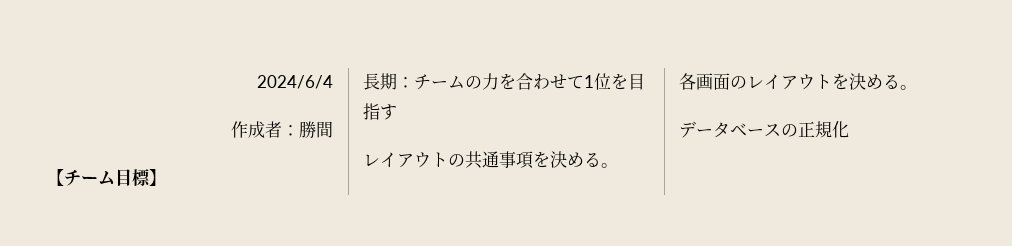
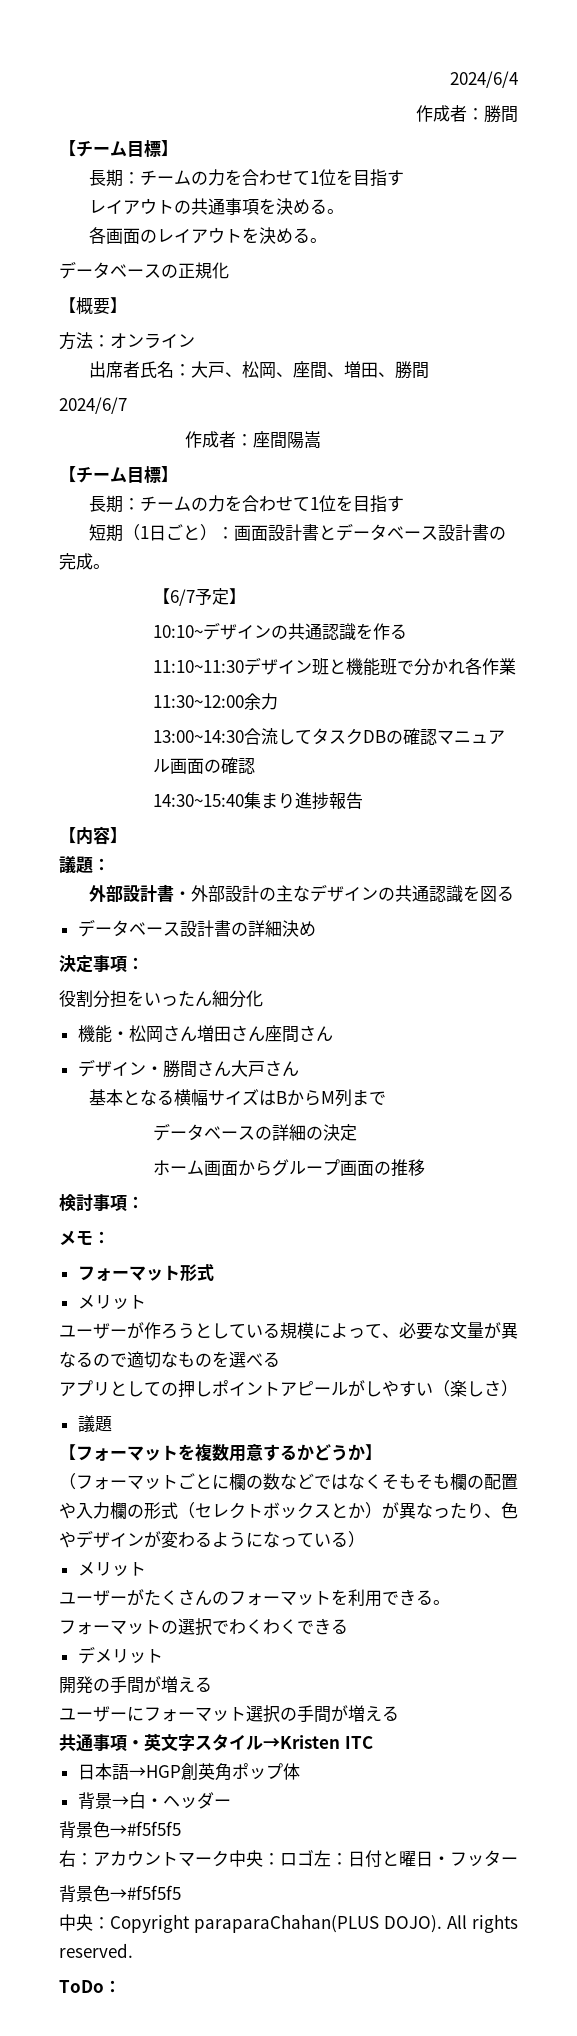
(849, 129) none -> [59,297,127,315] [59,332,195,350] [88,361,429,379] [59,397,127,414] [184,431,321,449] [59,466,178,483] [88,495,404,513] [88,523,506,542] [59,553,110,570] [153,588,247,606] [153,622,408,641] [153,657,517,676] [153,693,279,711] [153,728,506,745] [153,757,256,774] [153,792,364,810] [59,826,127,845] [59,856,110,874] [88,884,514,903] [77,919,316,937] [59,955,144,973] [59,990,263,1008] [77,1025,333,1043] [77,1059,299,1078] [88,1089,386,1107] [153,1123,358,1141] [153,1159,426,1177] [59,1194,144,1212] [59,1230,110,1245] [77,1264,214,1282] [77,1295,146,1310] [59,1322,518,1340] [59,1351,280,1368] [59,1380,518,1398] [77,1415,112,1432] [59,1443,382,1462] [59,1473,518,1490] [59,1502,518,1519] [59,1530,365,1548] [77,1562,146,1577] [59,1589,450,1607] [59,1618,348,1636] [77,1646,163,1664] [59,1676,212,1694] [59,1705,399,1723] [59,1733,373,1752] [77,1763,300,1781] [77,1792,231,1809] [59,1821,181,1838] [59,1849,518,1868] [59,1885,181,1902] [59,1914,518,1933] [59,1943,133,1958] [59,1980,121,1993] // 【概要】 // 方法：オンライン // 出席者氏名：大戸、松岡、座間、増田、勝間 // 2024/6/7 // 作成者：座間陽嵩 // 【チーム目標】 // 長期：チームの力を合わせて1位を目指す // 短期（1日ごと）：画面設計書とデータベース設計書の完成。 // 【6/7予定】 // 10:10~デザインの共通認識を作る // 11:10~11:30デザイン班と機能班で分かれ各作業 // 11:30~12:00余力 // 13:00~14:30合流してタスクDBの確認マニュアル画面の確認 // 14:30~15:40集まり進捗報告 // 【内容】 // 議題： // 外部設計書・外部設計の主なデザインの共通認識を図る // データベース設計書の詳細決め // 決定事項： // 役割分担をいったん細分化 // 機能・松岡さん増田さん座間さん // デザイン・勝間さん大戸さん // 基本となる横幅サイズはBからM列まで // データベースの詳細の決定 // ホーム画面からグループ画面の推移 // 検討事項： // メモ： // フォーマット形式 // メリット // ユーザーが作ろうとしている規模によって、必要な文量が異なるので適切なものを選べる // アプリとしての押しポイントアピールがしやすい（楽しさ） // 議題 // 【フォーマットを複数用意するかどうか】 // （フォーマットごとに欄の数などではなくそもそも欄の配置や入力欄の形式（セレクトボックスとか）が異なったり、色やデザインが変わるようになっている） // メリット // ユーザーがたくさんのフォーマットを利用できる。 // フォーマットの選択でわくわくできる // デメリット // 開発の手間が増える // ユーザーにフォーマット選択の手間が増える // 共通事項・英文字スタイル→Kristen ITC // 日本語→HGP創英角ポップ体 // 背景→白・ヘッダー // 背景色→#f5f5f5 // 右：アカウントマーク中央：ロゴ左：日付と曜日・フッター // 背景色→#f5f5f5 // 中央：Copyright paraparaChahan(PLUS DOJO). All rights reserved. // ToDo：

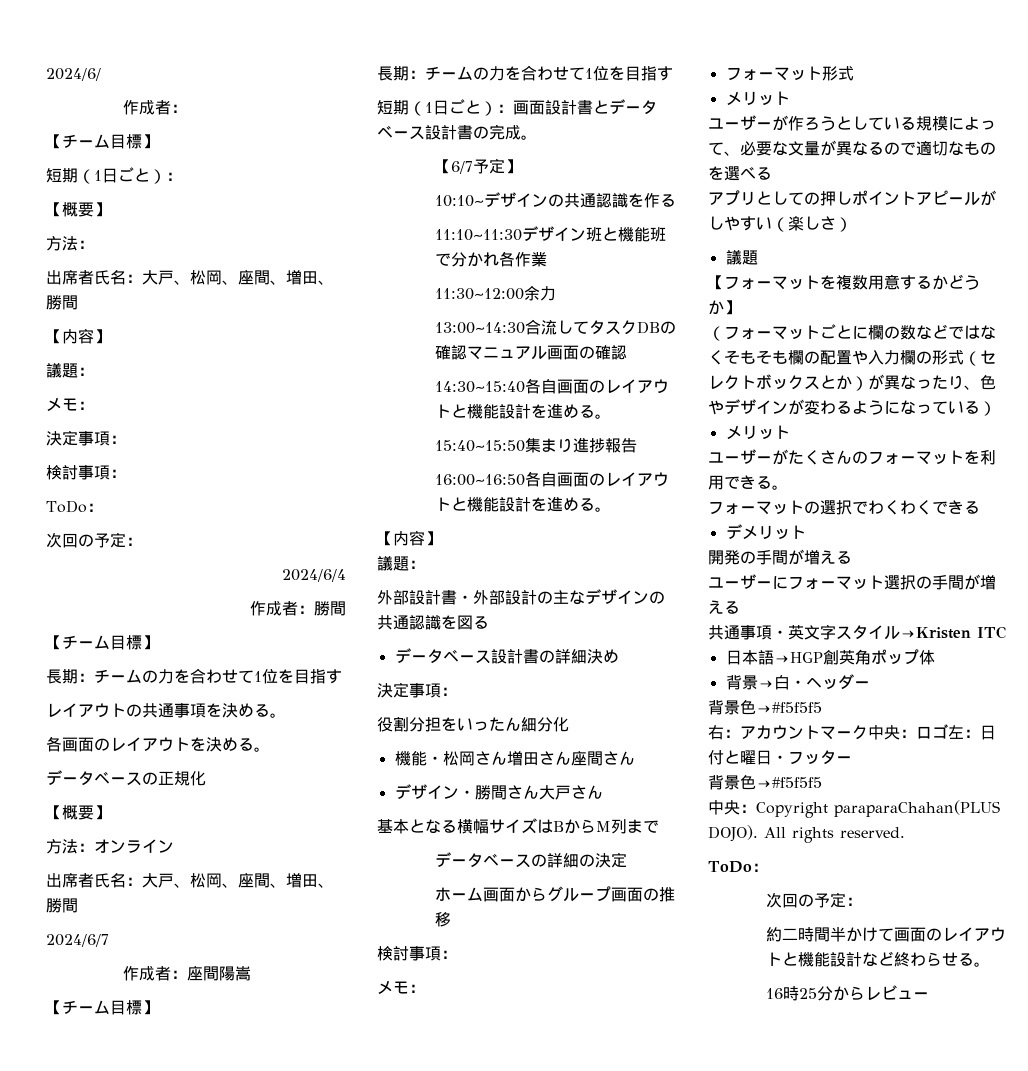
(450, 79) none -> [46,68,101,81] [122,100,187,115] [46,134,158,149] [46,167,182,184] [46,202,110,217] [46,236,94,251] [46,270,334,285] [46,295,78,310] [46,328,110,344] [46,363,94,378] [46,397,94,412] [46,430,126,446] [46,465,126,480] [46,500,103,513] [46,532,142,548] 2024/6/ // 作成者： // 【チーム目標】 // 短期（1日ごと）： // 【概要】 // 方法： // 出席者氏名：大戸、松岡、座間、増田、勝間 // 【内容】 // 議題： // メモ： // 決定事項： // 検討事項： // ToDo： // 次回の予定： //
[244,792,364,810] 集まり進捗報告 -> [524,378,669,394] [434,403,611,419] [434,437,637,453] [434,471,669,487] [434,496,611,512] 各自画面のレイアウトと機能設計を進める。 // 15:40~15:50集まり進捗報告 // 16:00~16:50各自画面のレイアウトと機能設計を進める。
(121, 1986) none -> [765,892,862,908] [765,927,1006,942] [765,951,990,967] [765,985,929,1001] // 次回の予定： // 約二時間半かけて画面のレイアウトと機能設計など終わらせる。 // 16時25分からレビュー

